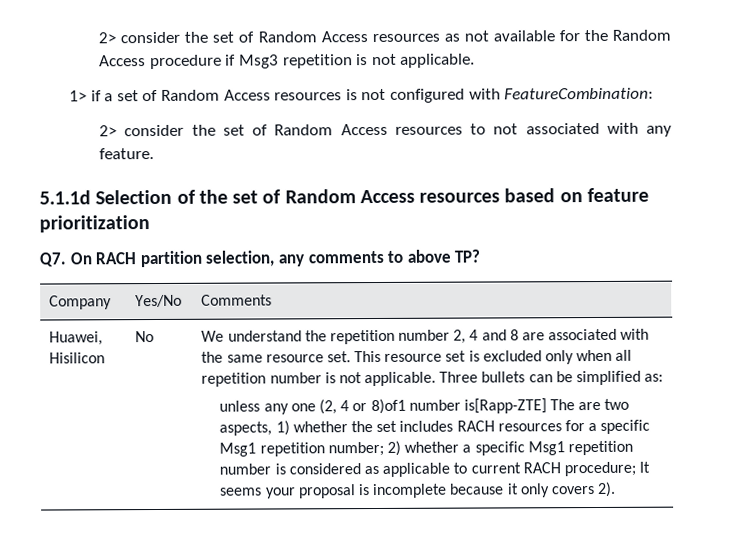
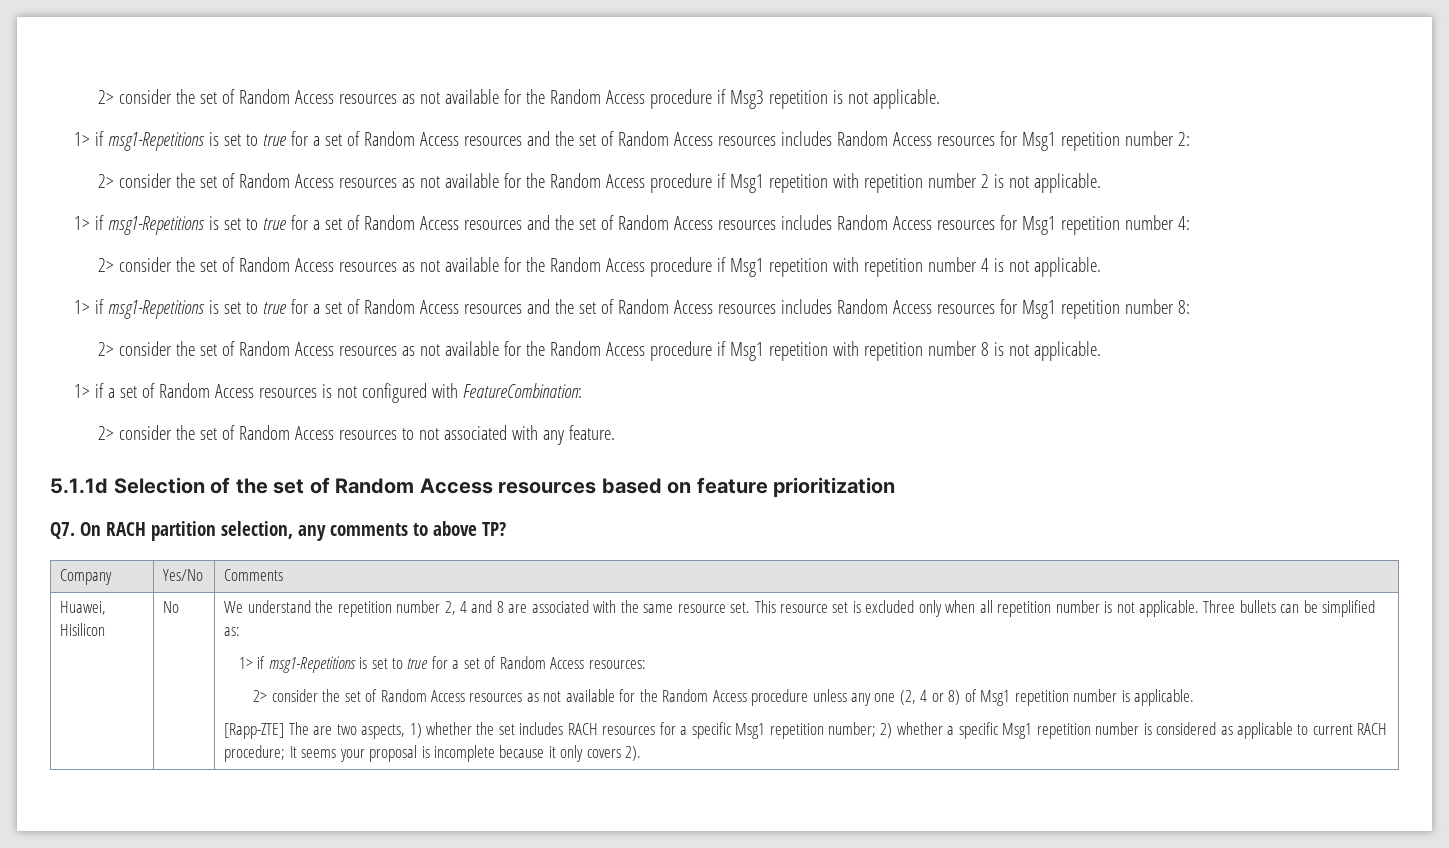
(476, 60) none -> [74,131,1191,151] [98,173,1102,193] [74,215,1191,235] [98,257,1102,277] [74,299,1191,319] [98,341,1102,361] // 1> if msg1-Repetitions is set to true for a set of Random Access resources and the set of Random Access resources includes Random Access resources for Msg1 repetition number 2: // 2> consider the set of Random Access resources as not available for the Random Access procedure if Msg1 repetition with repetition number 2 is not applicable. // 1> if msg1-Repetitions is set to true for a set of Random Access resources and the set of Random Access resources includes Random Access resources for Msg1 repetition number 4: // 2> consider the set of Random Access resources as not available for the Random Access procedure if Msg1 repetition with repetition number 4 is not applicable. // 1> if msg1-Repetitions is set to true for a set of Random Access resources and the set of Random Access resources includes Random Access resources for Msg1 repetition number 8: // 2> consider the set of Random Access resources as not available for the Random Access procedure if Msg1 repetition with repetition number 8 is not applicable.
(664, 377) none -> [238,656,646,673] [253,689,809,706] 1> if msg1-Repetitions is set to true for a set of Random Access resources: // 2> consider the set of Random Access resources as not available for the Random Access procedure
[370,398,547,415] 8)of1 number is[Rapp-ZTE] -> [948,689,1194,706] [224,723,285,739] 8) of Msg1 repetition number is applicable. // [Rapp-ZTE]

